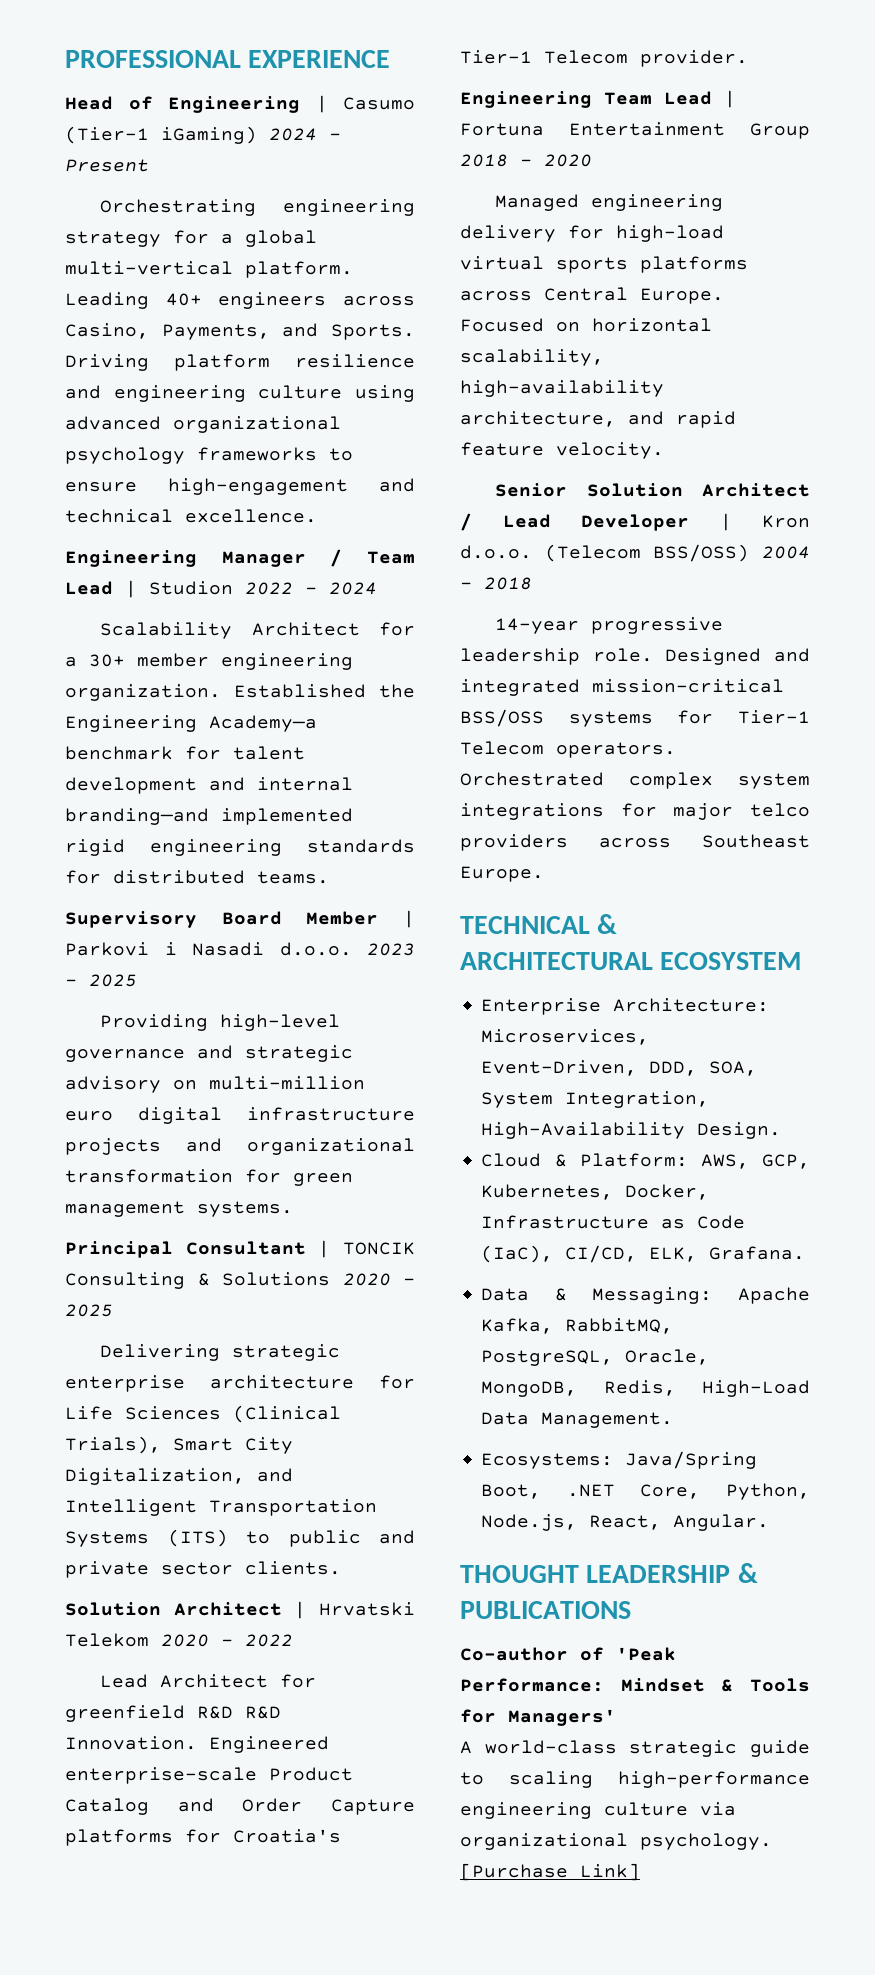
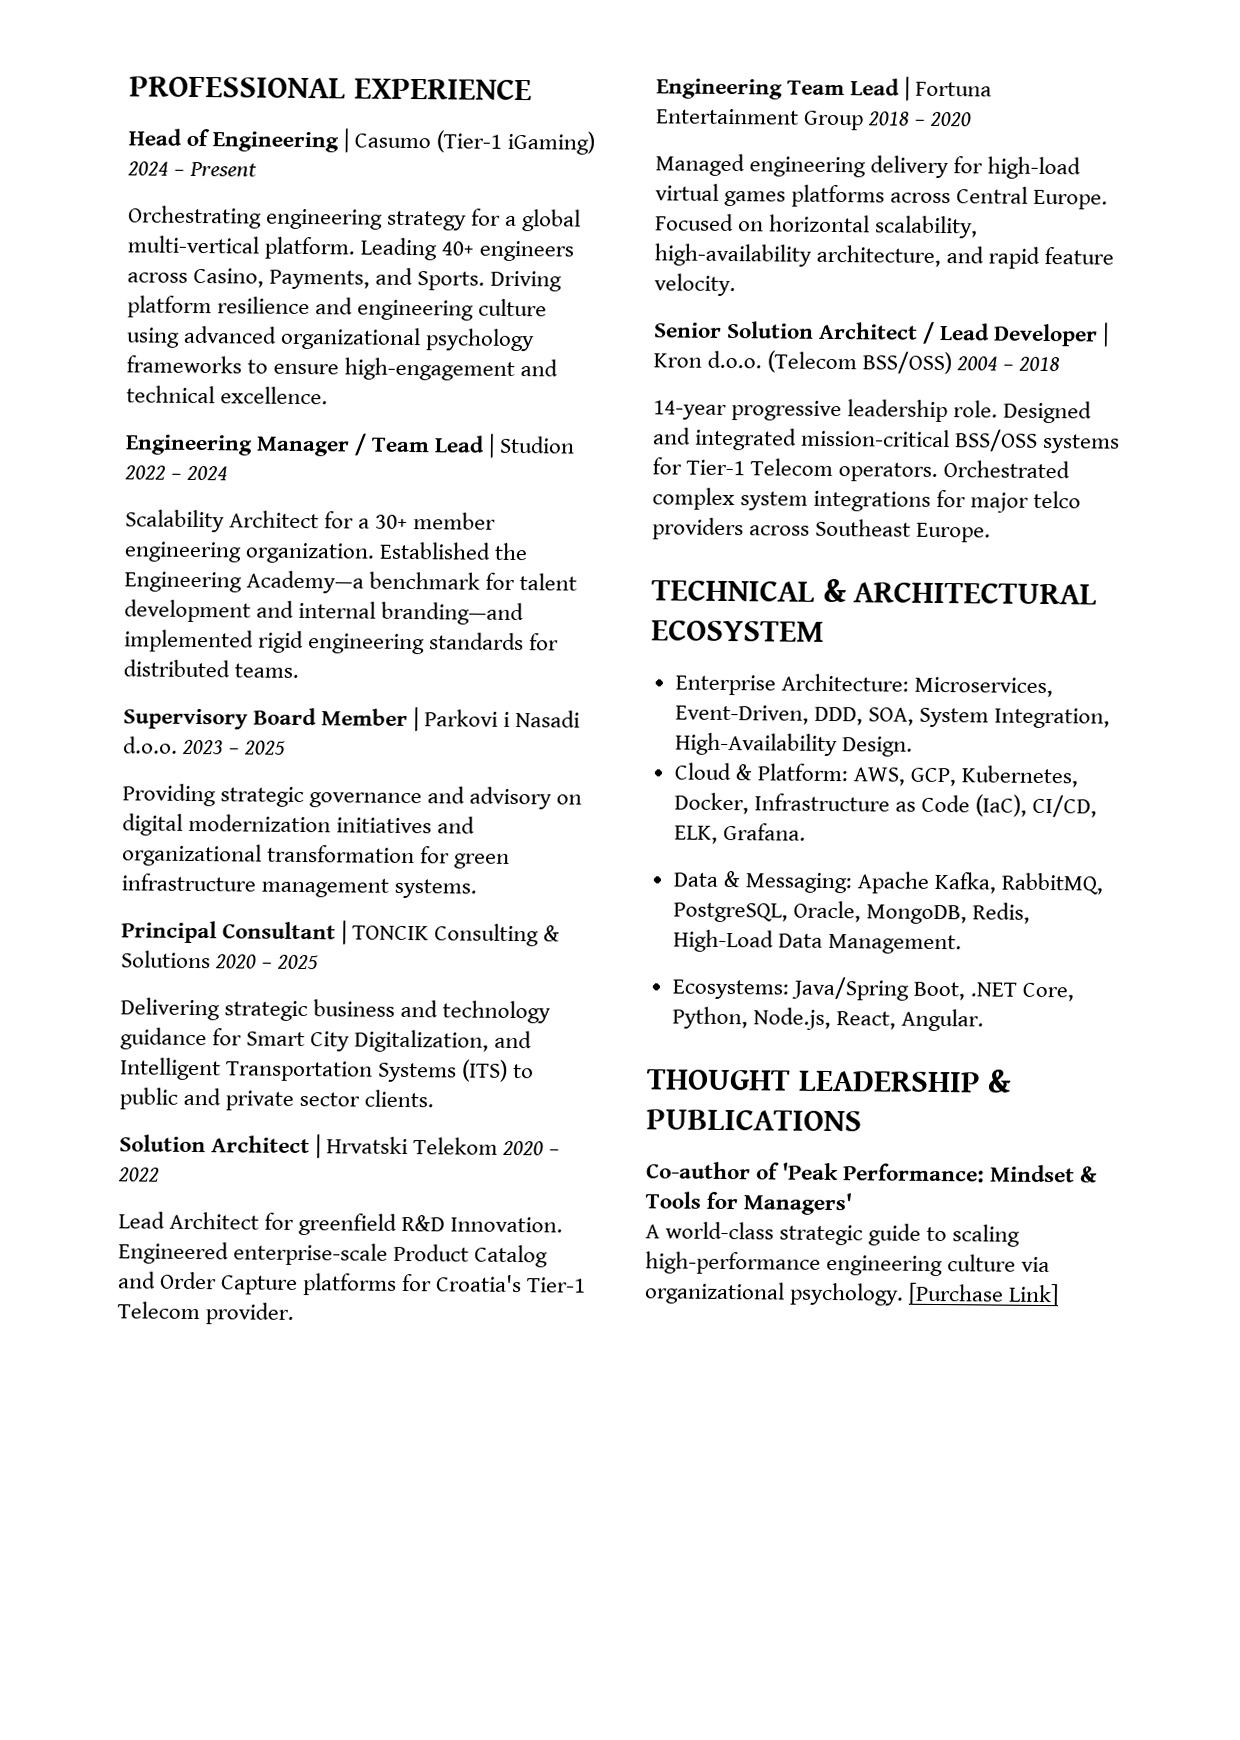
[220,1014,341,1031] high-level -> [220,786,305,808] strategic
[245,1045,353,1062] strategic -> (466, 795) none
[209,1076,365,1090] [65,1107,415,1124] [65,1138,161,1155] multi-million euro digital infrastructure projects -> [122,813,433,836] digital modernization initiatives
(353, 1179) none -> [121,873,256,892] infrastructure
[65,1375,415,1392] [65,1405,341,1423] [65,1436,161,1454] enterprise architecture for Life Sciences (Clinical Trials), -> [313,999,552,1024] [120,1027,243,1051] business and technology guidance for
[245,1706,281,1719] R&D -> (446, 1223) none
[556,257,628,273] sports -> [724,190,787,207] games

